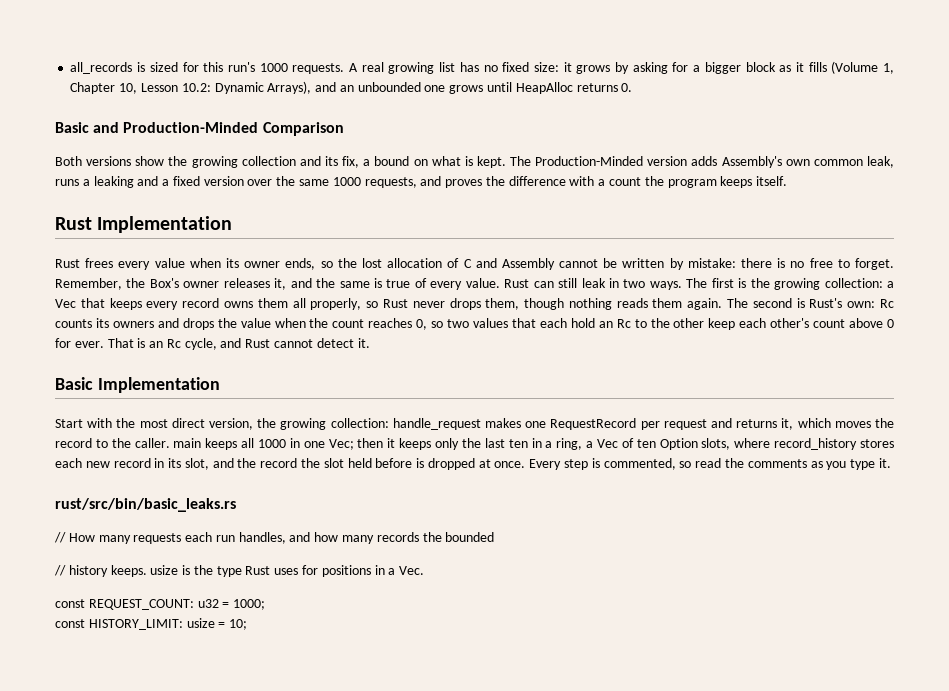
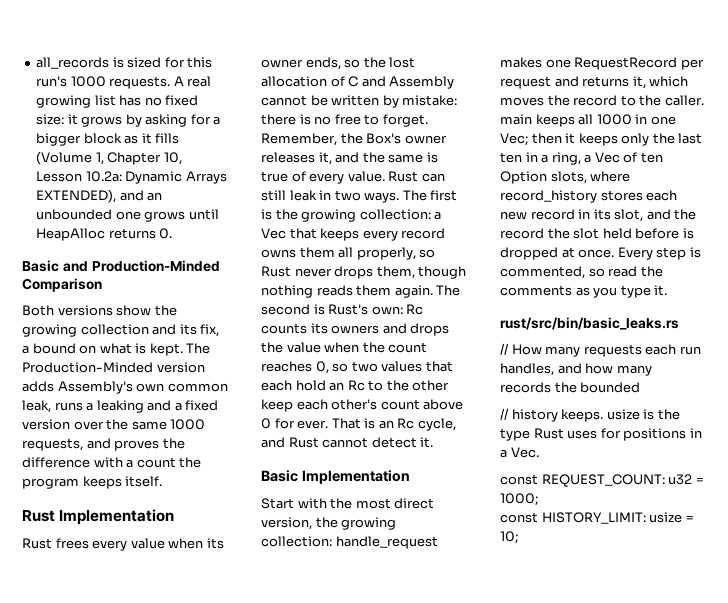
[181,81,312,94] 10.2: Dynamic Arrays), -> [85,171,227,184] [36,189,117,203] 10.2a: Dynamic Arrays EXTENDED),

